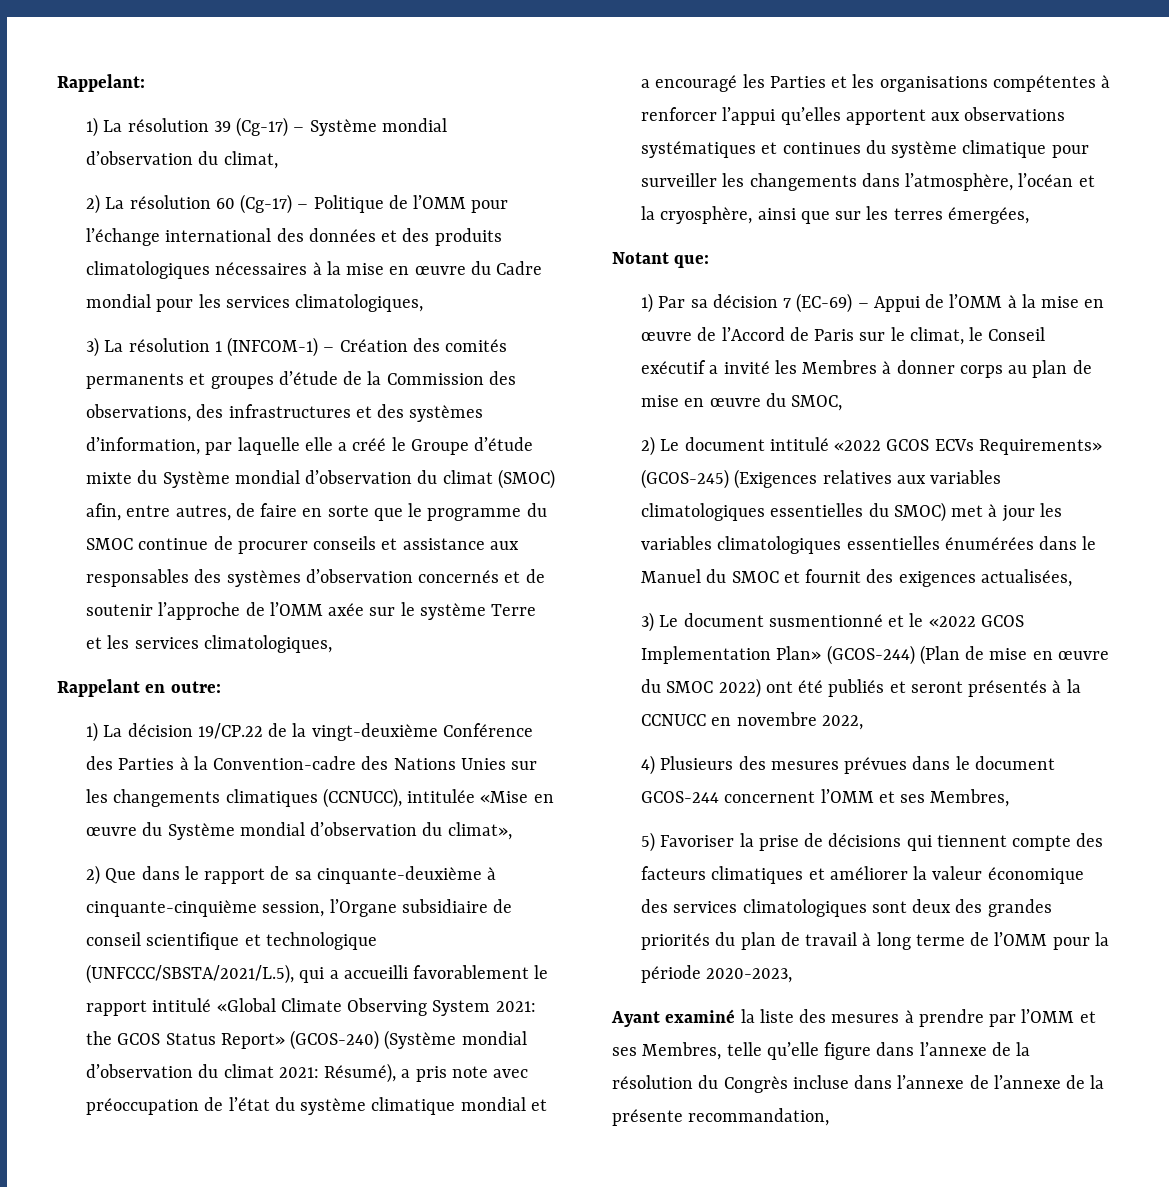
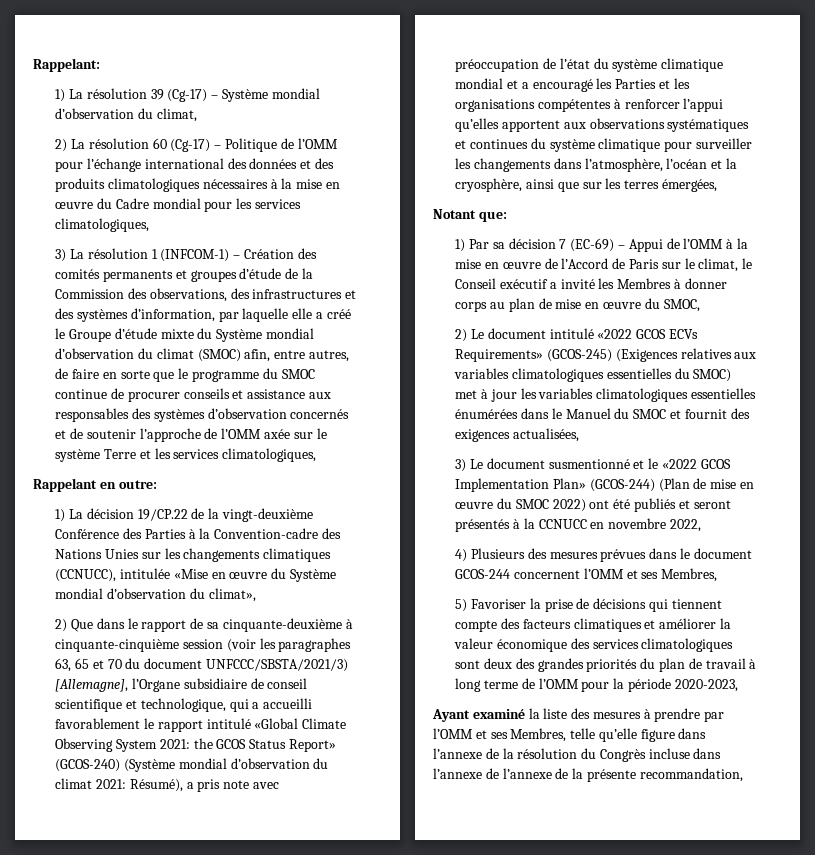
[262,901,325,917] session, -> [183,638,352,652] [55,658,348,672] [55,679,129,692] session (voir les paragraphes 63, 65 et 70 du document UNFCCC/SBSTA/2021/3) [Allemagne],
[265,932,377,950] [85,964,294,984] technologique (UNFCCC/SBSTA/2021/L.5), -> [140,698,226,712] technologique,

